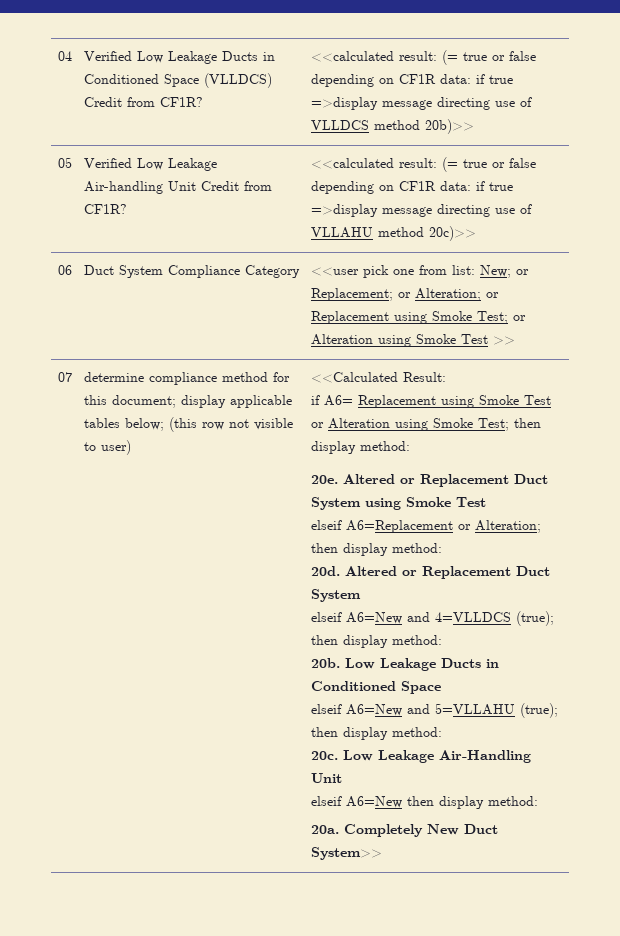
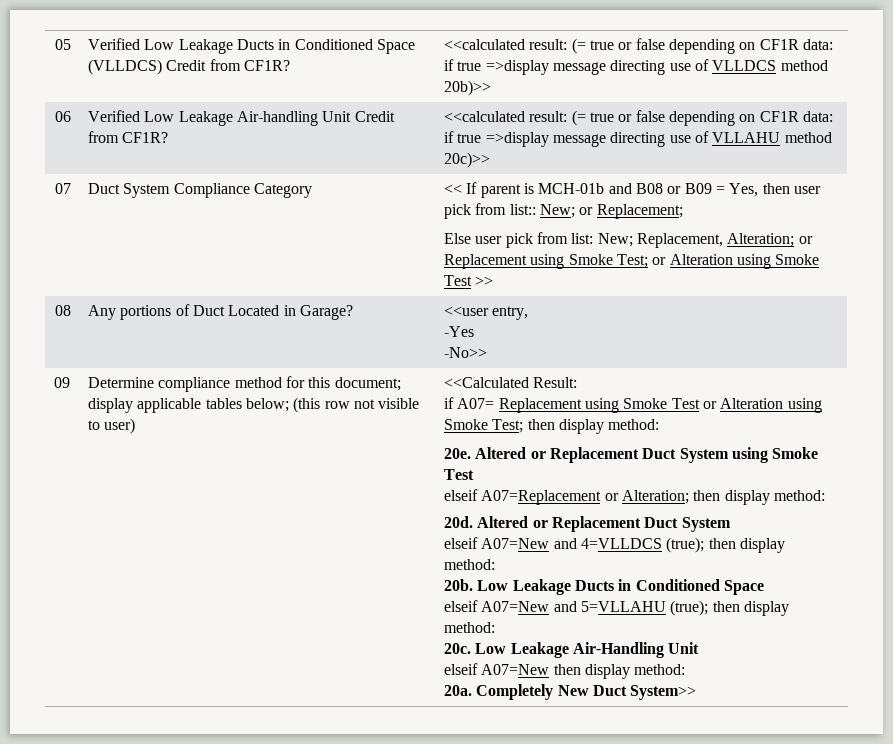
[58,51,72,61] 04 -> [54,39,71,50] 05
[58,157,72,168] 05 -> [54,111,71,122] 06
[58,265,72,275] 06 -> [54,183,71,194] 07
[311,265,530,278] [311,288,412,301] <<user pick one from list: New; or Replacement; or -> [443,182,821,198] [443,203,683,219] [443,232,723,248] << If parent is MCH-01b and B08 or B09 = Yes, then user pick from list:: New; or Replacement; // Else user pick from list: New; Replacement,
[58,372,72,382] [84,372,145,382] 07 | determine -> [54,305,71,316] [87,304,353,320] [443,306,529,320] [443,326,474,337] [443,347,487,358] [53,377,70,388] [87,377,154,388] 08 | Any portions of Duct Located in Garage? | <<user entry, // -Yes // -No>> // 09 | Determine
[324,395,354,406] A6= -> [457,398,495,409] A07=
[346,520,454,533] A6=Replacement -> [481,490,602,505] A07=Replacement
[346,612,403,624] A6=New -> [481,538,550,549] A07=New
[346,704,403,716] A6=New -> [481,601,550,612] A07=New
[346,796,403,808] A6=New -> [481,664,550,675] A07=New

